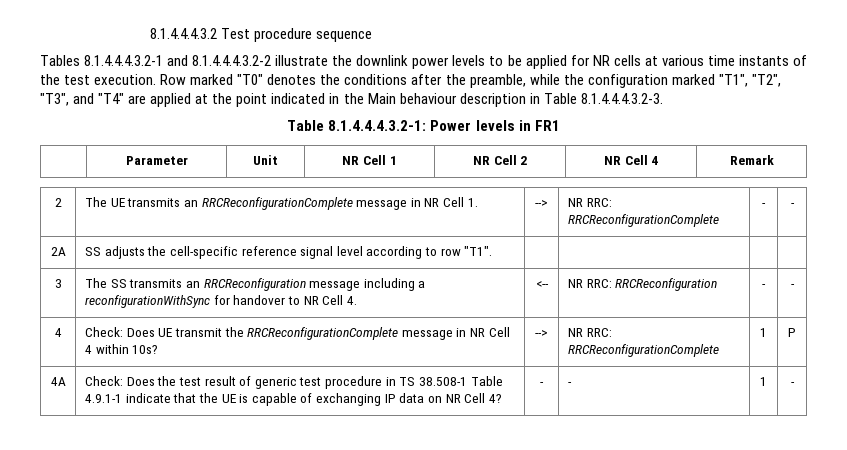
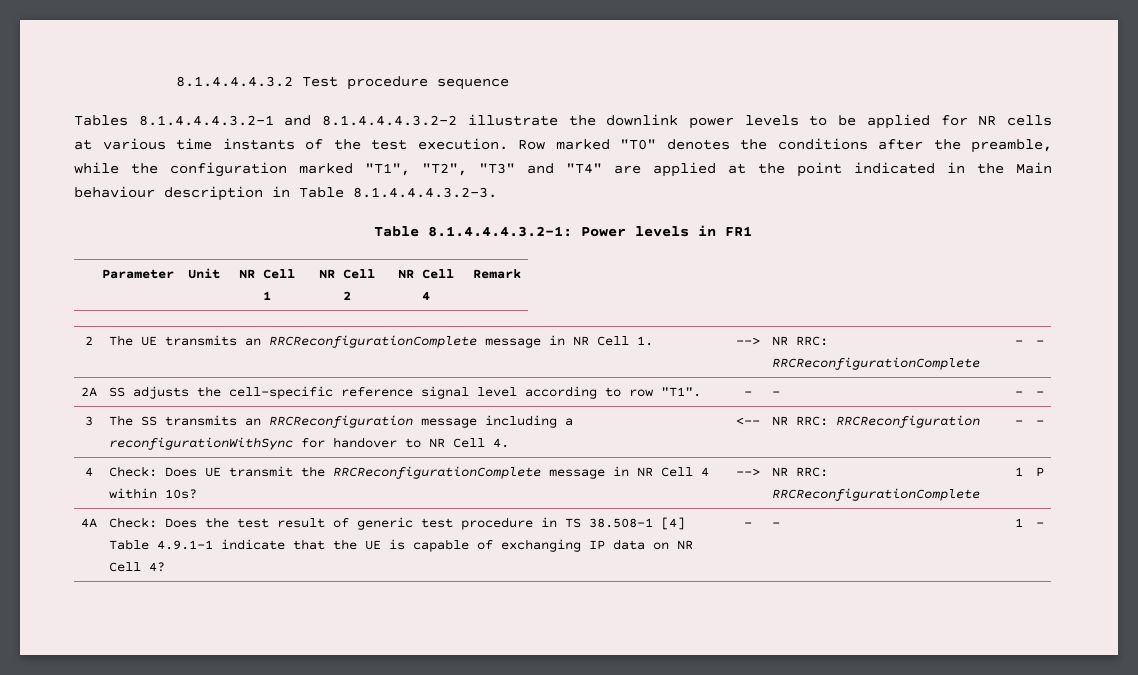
[40,93,69,106] "T3", -> [479,163,515,174] "T3"
(493, 251) | | | -> [743,391,752,396] [772,391,781,396] [1014,391,1023,396] [1036,391,1044,396] - | - | - | -
(468, 381) none -> [661,517,686,530] [4]

